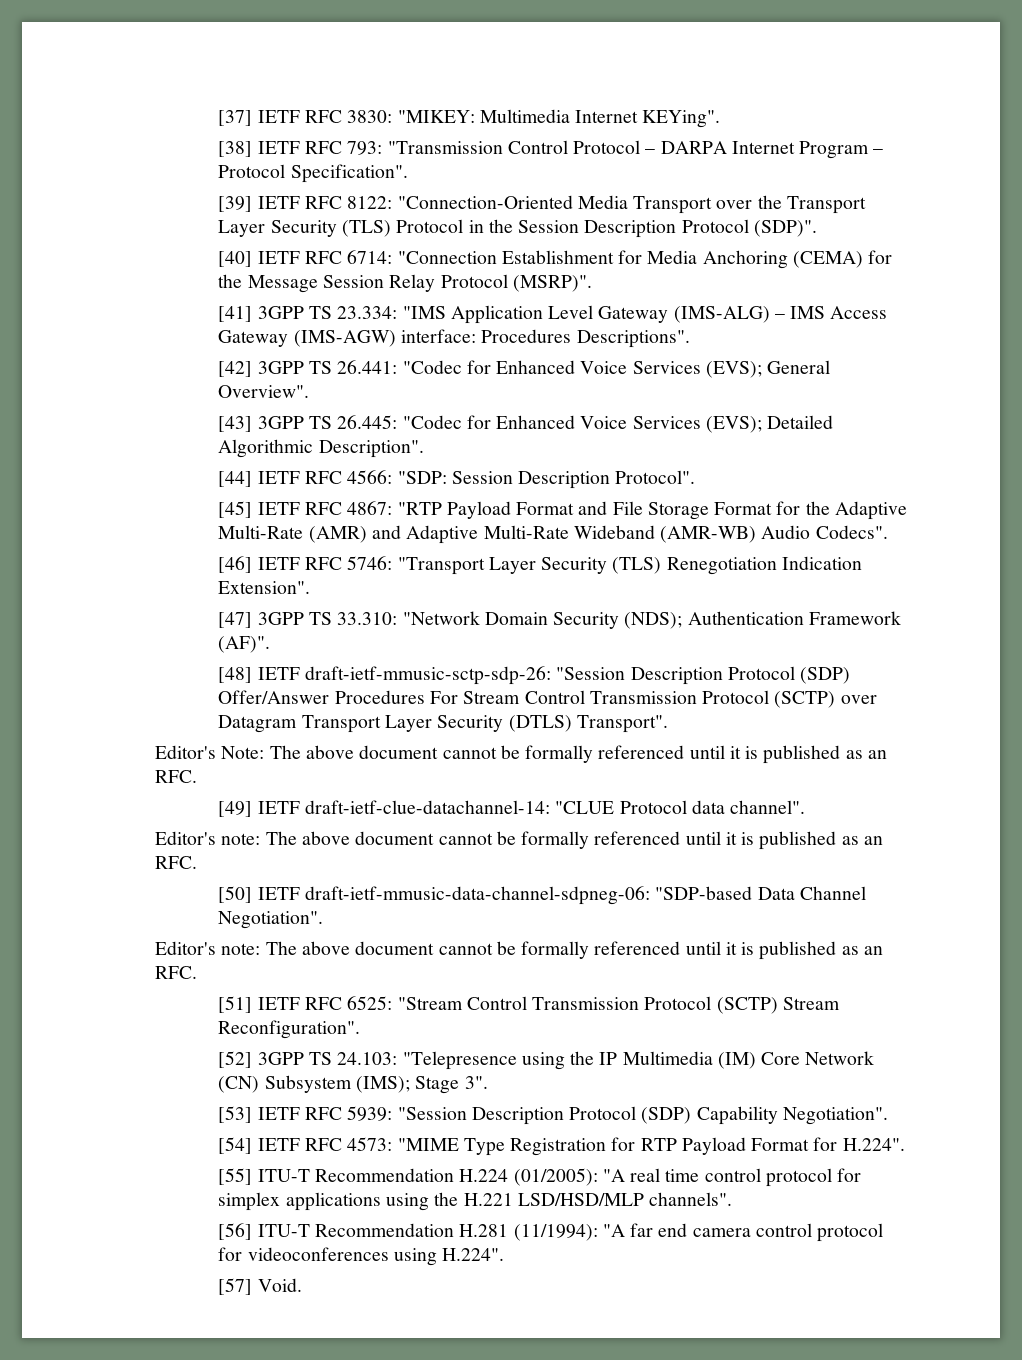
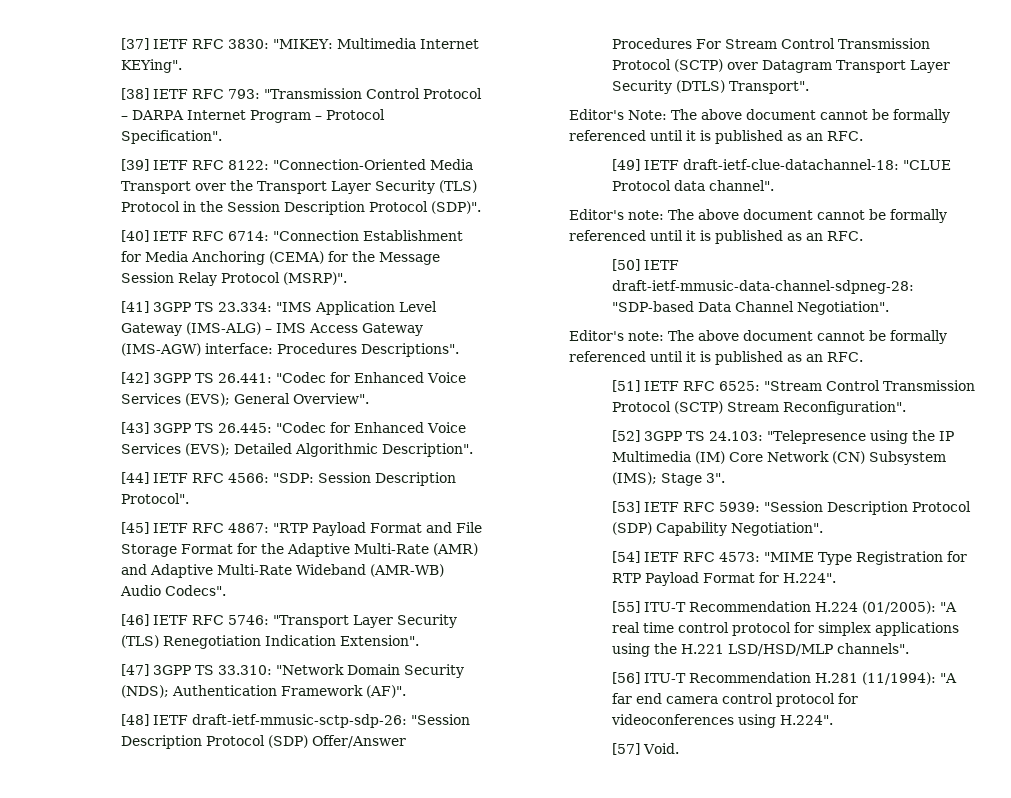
[304,800,550,814] draft-ietf-clue-datachannel-14: -> [683,159,900,170] draft-ietf-clue-datachannel-18:
[304,886,650,905] draft-ietf-mmusic-data-channel-sdpneg-06: -> [612,280,915,294] draft-ietf-mmusic-data-channel-sdpneg-28:

